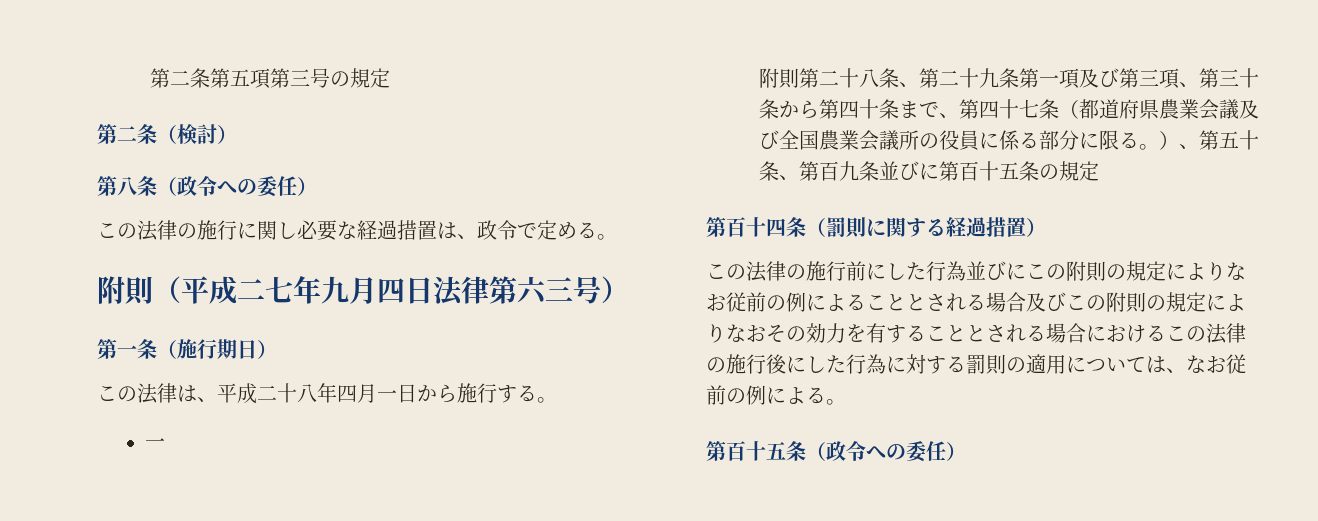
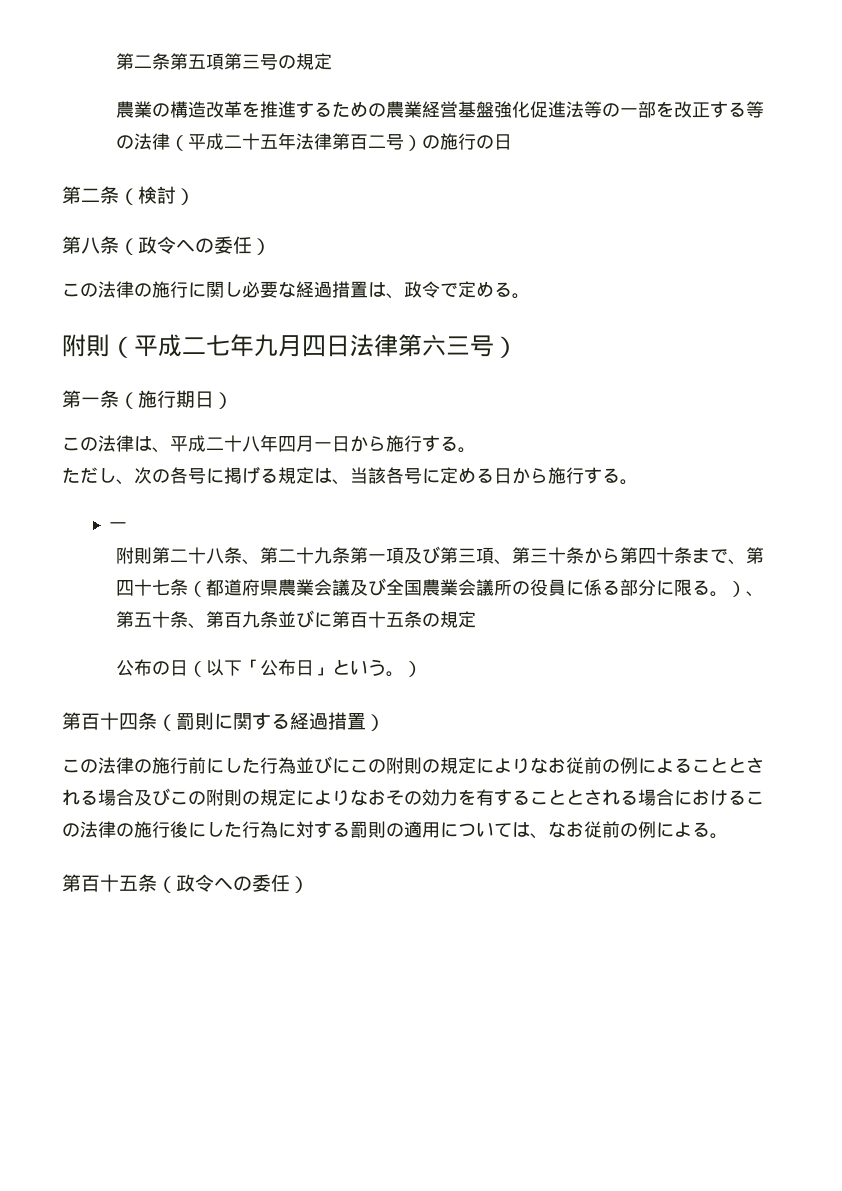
(390, 78) none -> [115,101,764,118] [115,133,512,151] // 農業の構造改革を推進するための農業経営基盤強化促進法等の一部を改正する等の法律（平成二十五年法律第百二号）の施行の日
(557, 400) none -> [62,466,638,485] // ただし、次の各号に掲げる規定は、当該各号に定める日から施行する。
(1099, 171) none -> [115,659,422,677] // 公布の日（以下「公布日」という。）

